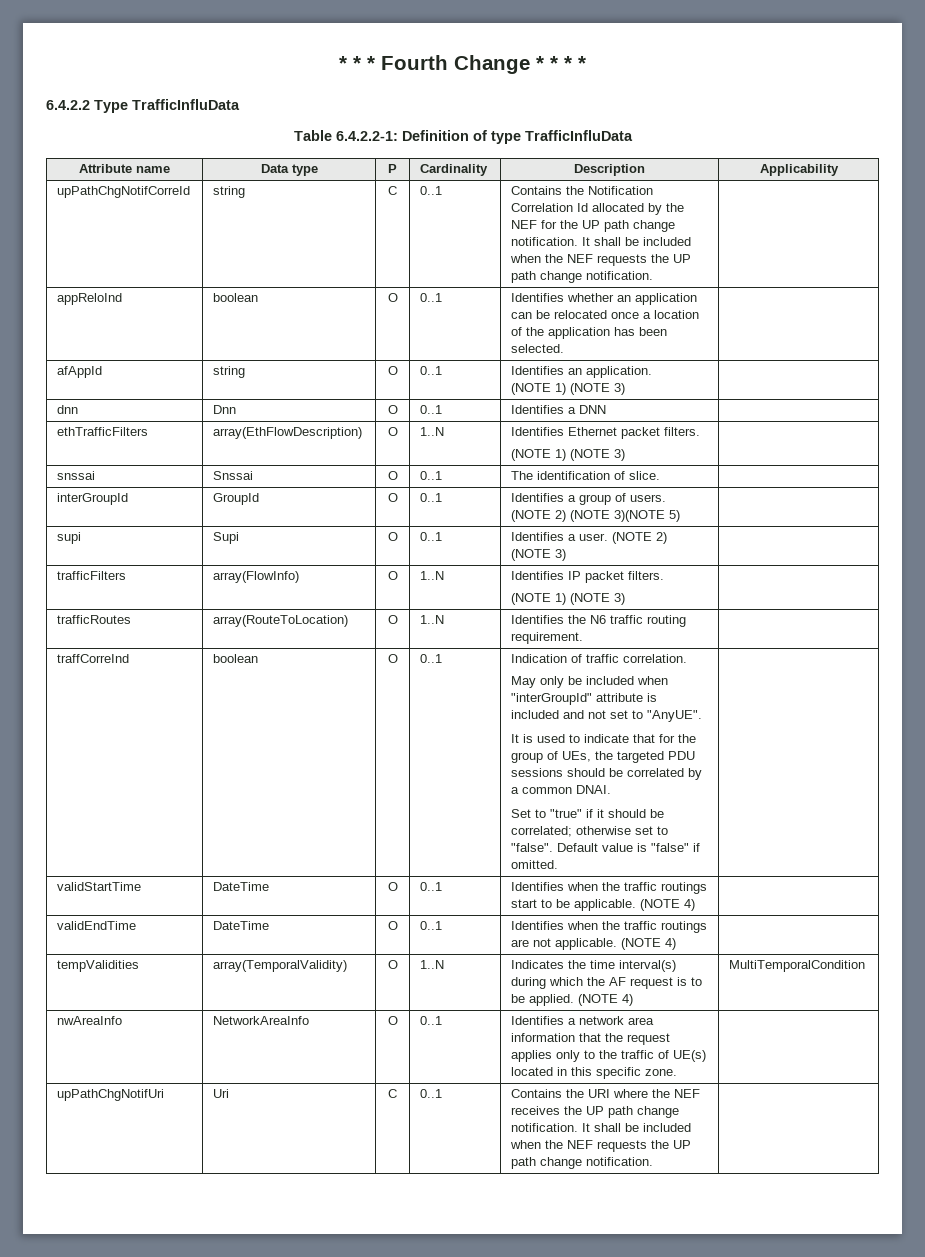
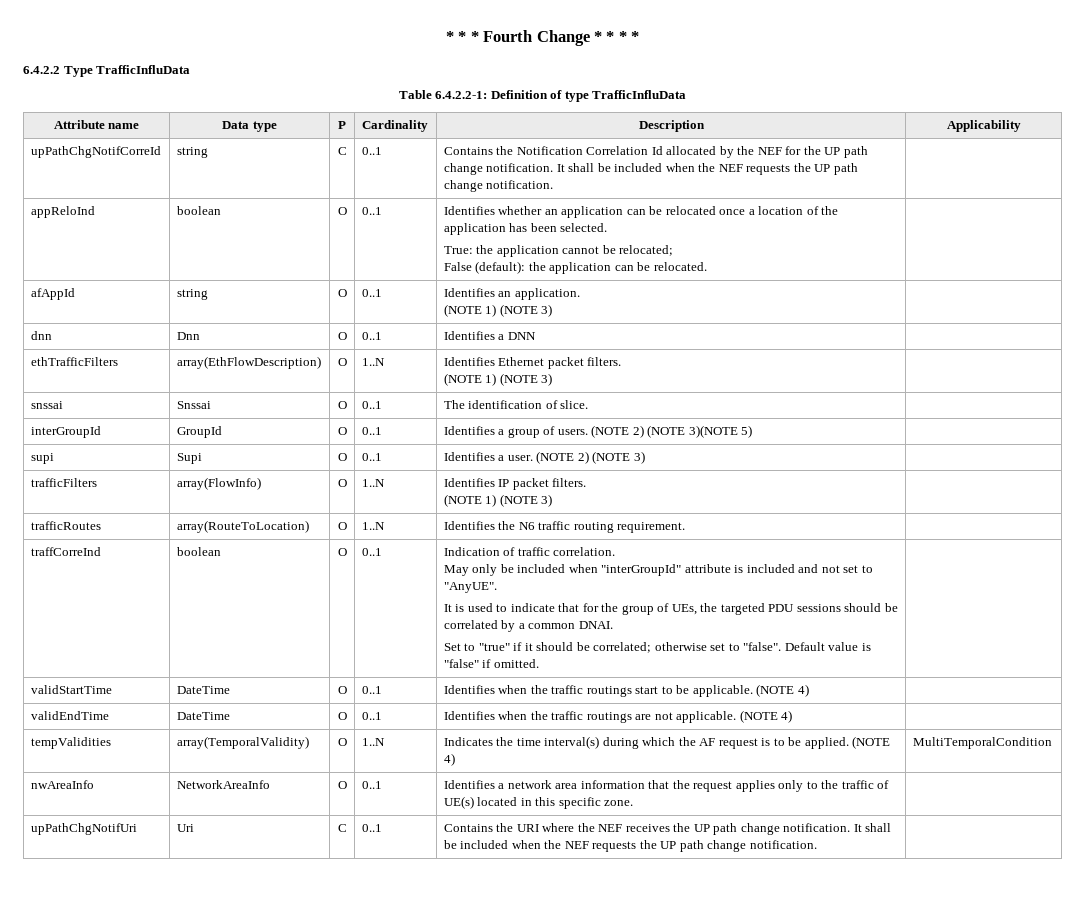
(565, 348) none -> [443,245,674,257] [443,261,707,274] // True: the application cannot be relocated; // False (default): the application can be relocated.

